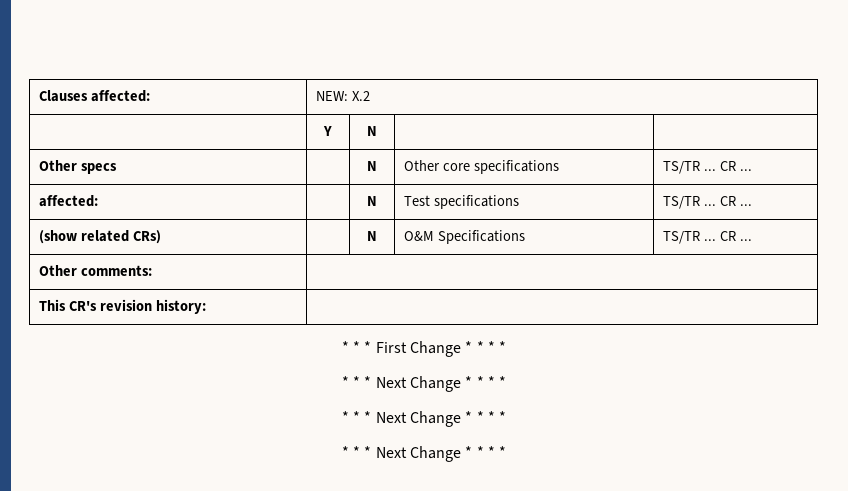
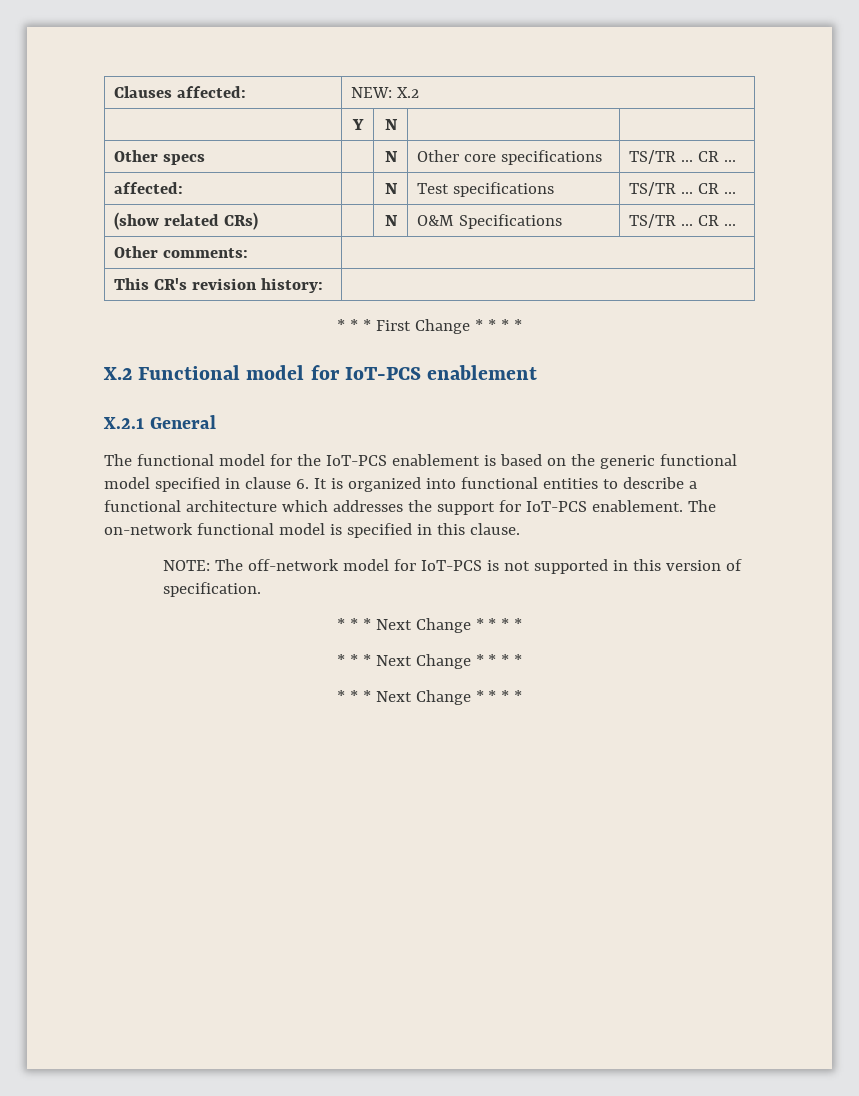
(507, 347) none -> [103,365,538,380] [103,415,216,429] [104,454,737,469] [104,477,697,492] [104,500,716,515] [104,523,520,538] [163,559,743,574] [163,582,262,597] // X.2 Functional model for IoT-PCS enablement // X.2.1 General // The functional model for the IoT-PCS enablement is based on the generic functional model specified in clause 6. It is organized into functional entities to describe a functional architecture which addresses the support for IoT-PCS enablement. The on-network functional model is specified in this clause. // NOTE: The off-network model for IoT-PCS is not supported in this version of specification.

